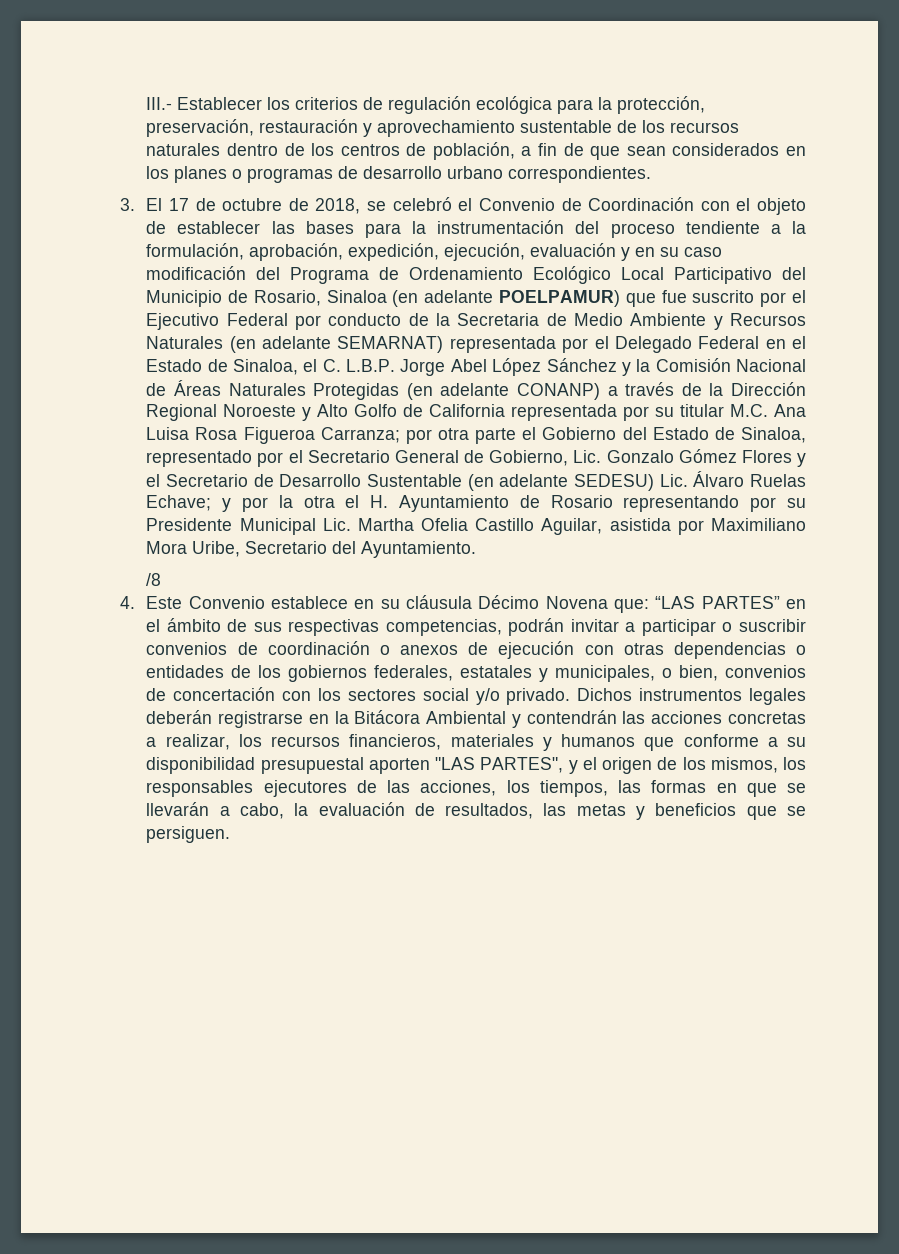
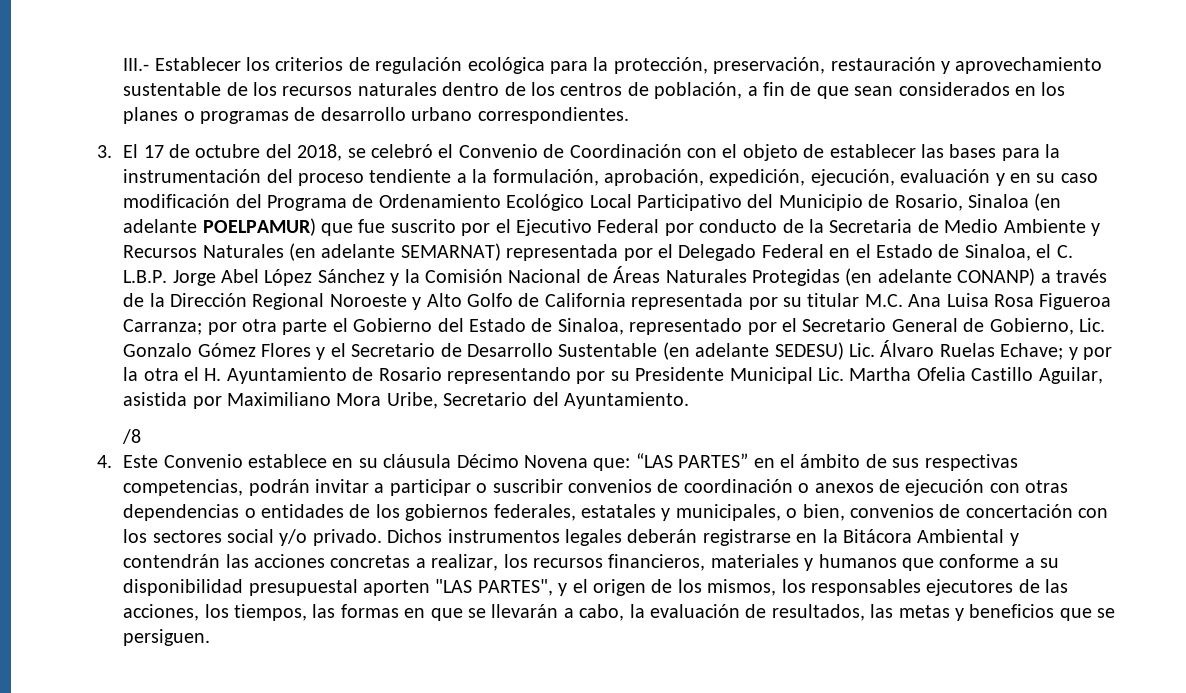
[288,198,309,211] de -> [265,144,292,158] del

